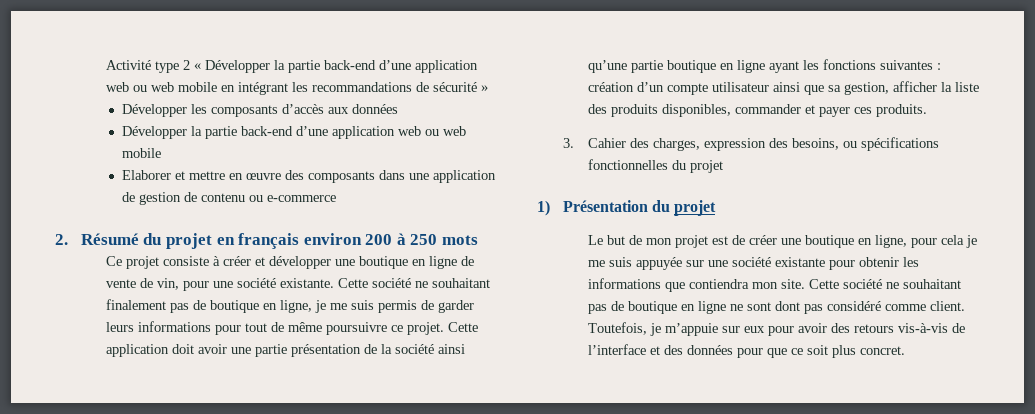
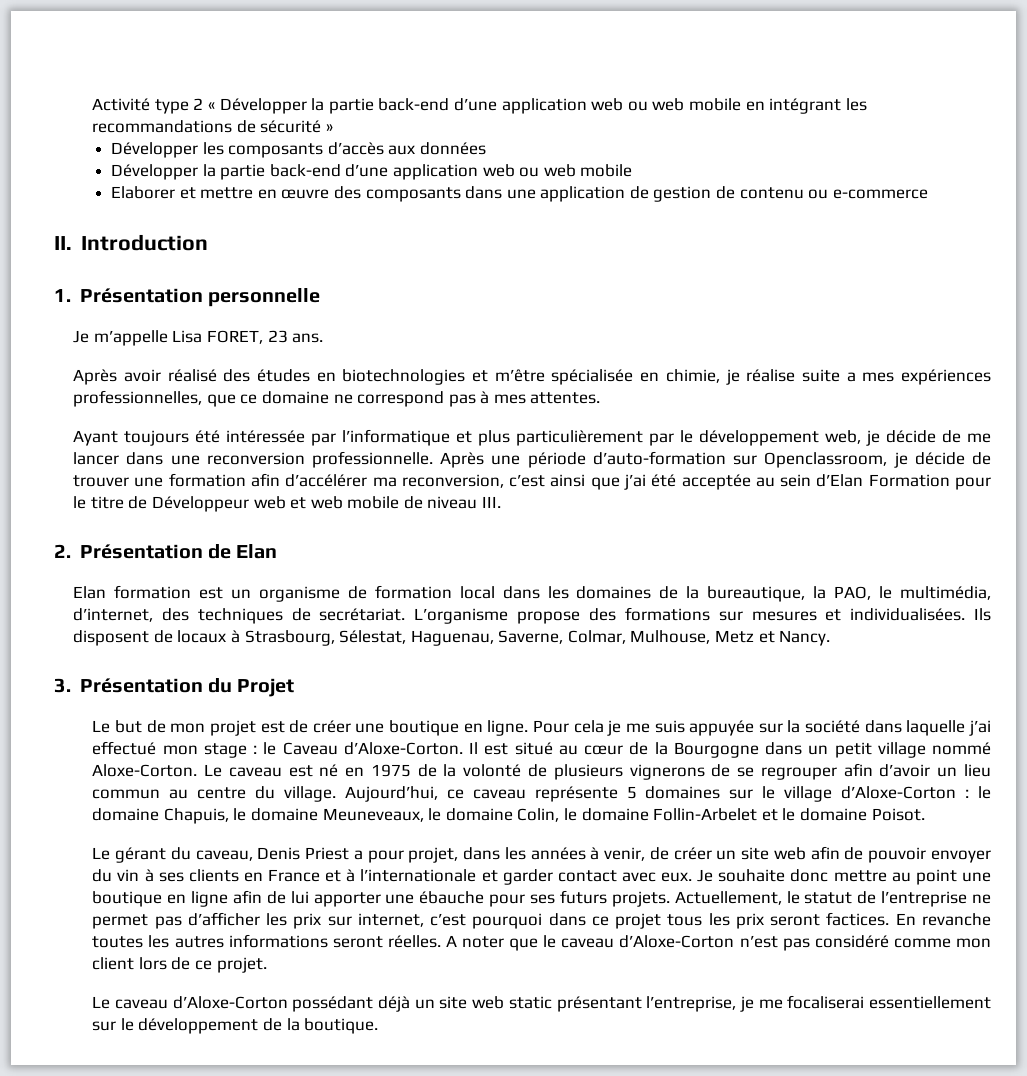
[55,233,479,249] [106,256,475,269] [106,278,491,291] [106,299,475,313] [106,321,479,335] [106,344,466,357] [588,59,942,73] [588,81,980,95] [588,104,928,117] [562,137,940,151] [588,159,724,173] [537,200,550,216] 2. Résumé du projet en français environ 200 à 250 mots // Ce projet consiste à créer et développer une boutique en ligne de vente de vin, pour une société existante. Cette société ne souhaitant finalement pas de boutique en ligne, je me suis permis de garder leurs informations pour tout de même poursuivre ce projet. Cette application doit avoir une partie présentation de la société ainsi qu’une partie boutique en ligne ayant les fonctions suivantes : création d’un compte utilisateur ainsi que sa gestion, afficher la liste des produits disponibles, commander et payer ces produits. // 3. Cahier des charges, expression des besoins, ou spécifications fonctionnelles du projet // 1) -> [54,234,208,251] [54,288,320,307] [73,330,324,346] [73,369,991,385] [73,390,601,407] [73,429,991,446] [73,451,991,468] [73,473,991,490] [73,496,502,512] [54,544,278,559] [73,585,991,602] [73,607,992,624] [73,630,831,646] [54,678,71,693] II. Introduction // 1. Présentation personnelle // Je m’appelle Lisa FORET, 23 ans. // Après avoir réalisé des études en biotechnologies et m’être spécialisée en chimie, je réalise suite a mes expériences professionnelles, que ce domaine ne correspond pas à mes attentes. // Ayant toujours été intéressée par l’informatique et plus particulièrement par le développement web, je décide de me lancer dans une reconversion professionnelle. Après une période d’auto-formation sur Openclassroom, je décide de trouver une formation afin d’accélérer ma reconversion, c’est ainsi que j’ai été acceptée au sein d’Elan Formation pour le titre de Développeur web et web mobile de niveau III. // 2. Présentation de Elan // Elan formation est un organisme de formation local dans les domaines de la bureautique, la PAO, le multimédia, d’internet, des techniques de secrétariat. L’organisme propose des formations sur mesures et individualisées. Ils disposent de locaux à Strasbourg, Sélestat, Haguenau, Saverne, Colmar, Mulhouse, Metz et Nancy. // 3.
[674,200,717,216] projet -> [237,678,295,697] Projet
[875,235,938,248] ligne, pour -> [487,720,569,736] ligne. Pour
[708,257,920,270] [588,278,962,292] [588,301,966,314] [588,322,966,336] [588,344,906,358] une société existante pour obtenir les informations que contiendra mon site. Cette société ne souhaitant pas de boutique en ligne ne sont dont pas considéré comme client. Toutefois, je m’appuie sur eux pour avoir des retours vis-à-vis de l’interface et des données pour que ce soit plus concret. -> [787,720,992,736] [92,741,992,758] [92,763,991,780] [92,786,991,802] [92,808,925,824] [92,846,992,863] [92,869,991,885] [92,890,991,907] [92,912,992,929] [92,934,991,951] [92,957,267,973] [92,995,992,1012] [92,1018,379,1034] la société dans laquelle j’ai effectué mon stage : le Caveau d’Aloxe-Corton. Il est situé au cœur de la Bourgogne dans un petit village nommé Aloxe-Corton. Le caveau est né en 1975 de la volonté de plusieurs vignerons de se regrouper afin d’avoir un lieu commun au centre du village. Aujourd’hui, ce caveau représente 5 domaines sur le village d’Aloxe-Corton : le domaine Chapuis, le domaine Meuneveaux, le domaine Colin, le domaine Follin-Arbelet et le domaine Poisot. // Le gérant du caveau, Denis Priest a pour projet, dans les années à venir, de créer un site web afin de pouvoir envoyer du vin à ses clients en France et à l’internationale et garder contact avec eux. Je souhaite donc mettre au point une boutique en ligne afin de lui apporter une ébauche pour ses futurs projets. Actuellement, le statut de l’entreprise ne permet pas d’afficher les prix sur internet, c’est pourquoi dans ce projet tous les prix seront factices. En revanche toutes les autres informations seront réelles. A noter que le caveau d’Aloxe-Corton n’est pas considéré comme mon client lors de ce projet. // Le caveau d’Aloxe-Corton possédant déjà un site web static présentant l’entreprise, je me focaliserai essentiellement sur le développement de la boutique.

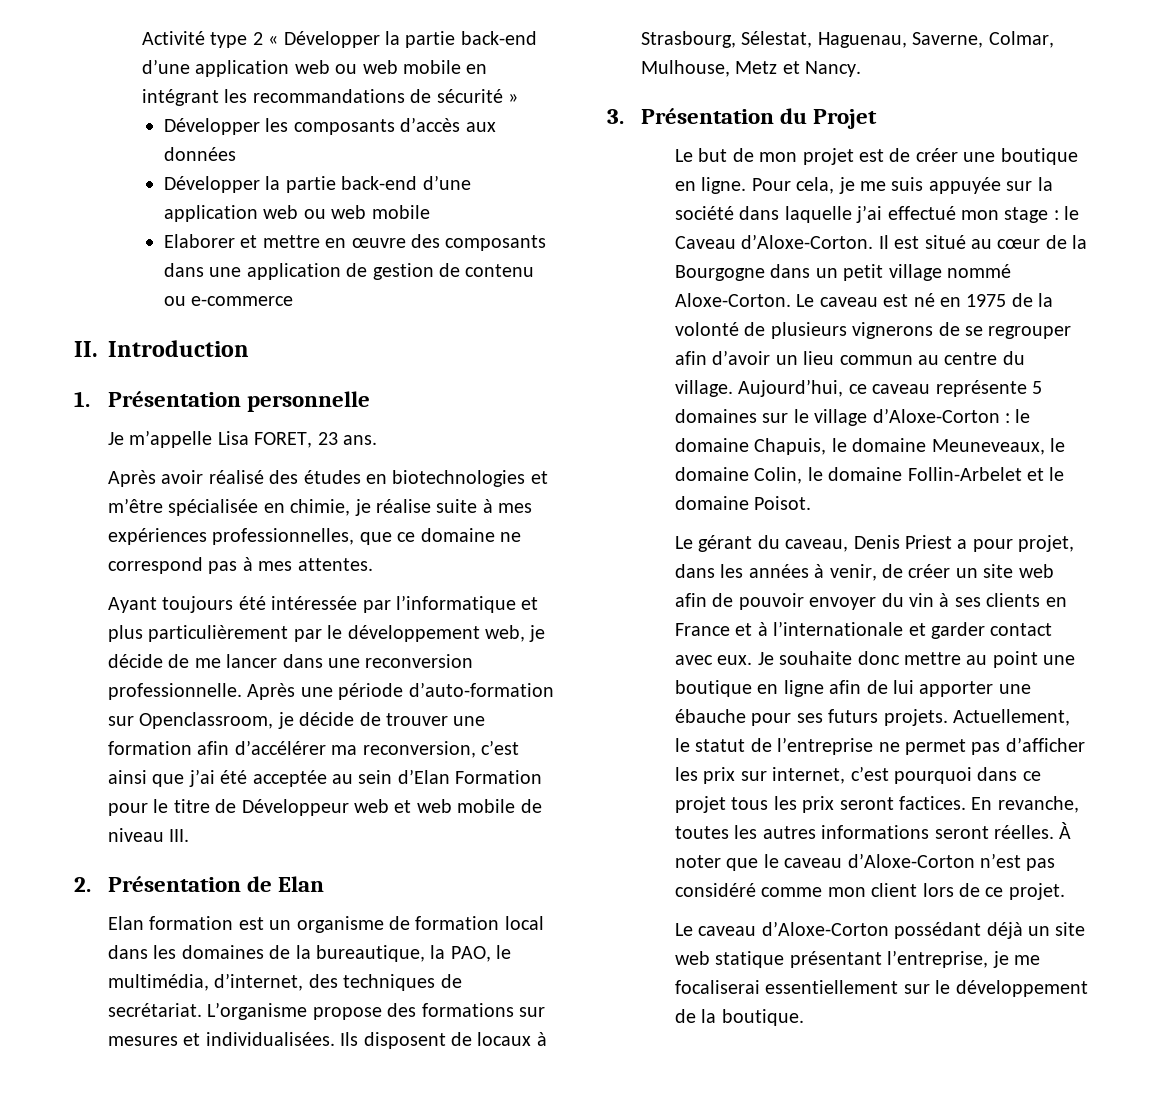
[846,372,856,382] a -> [482,499,493,513] à
[573,720,604,733] cela -> [796,177,835,194] cela,
[922,913,992,926] revanche -> [997,796,1079,813] revanche,
[445,935,457,947] A -> [1059,822,1072,839] À
[508,996,552,1009] static -> [715,951,785,968] statique

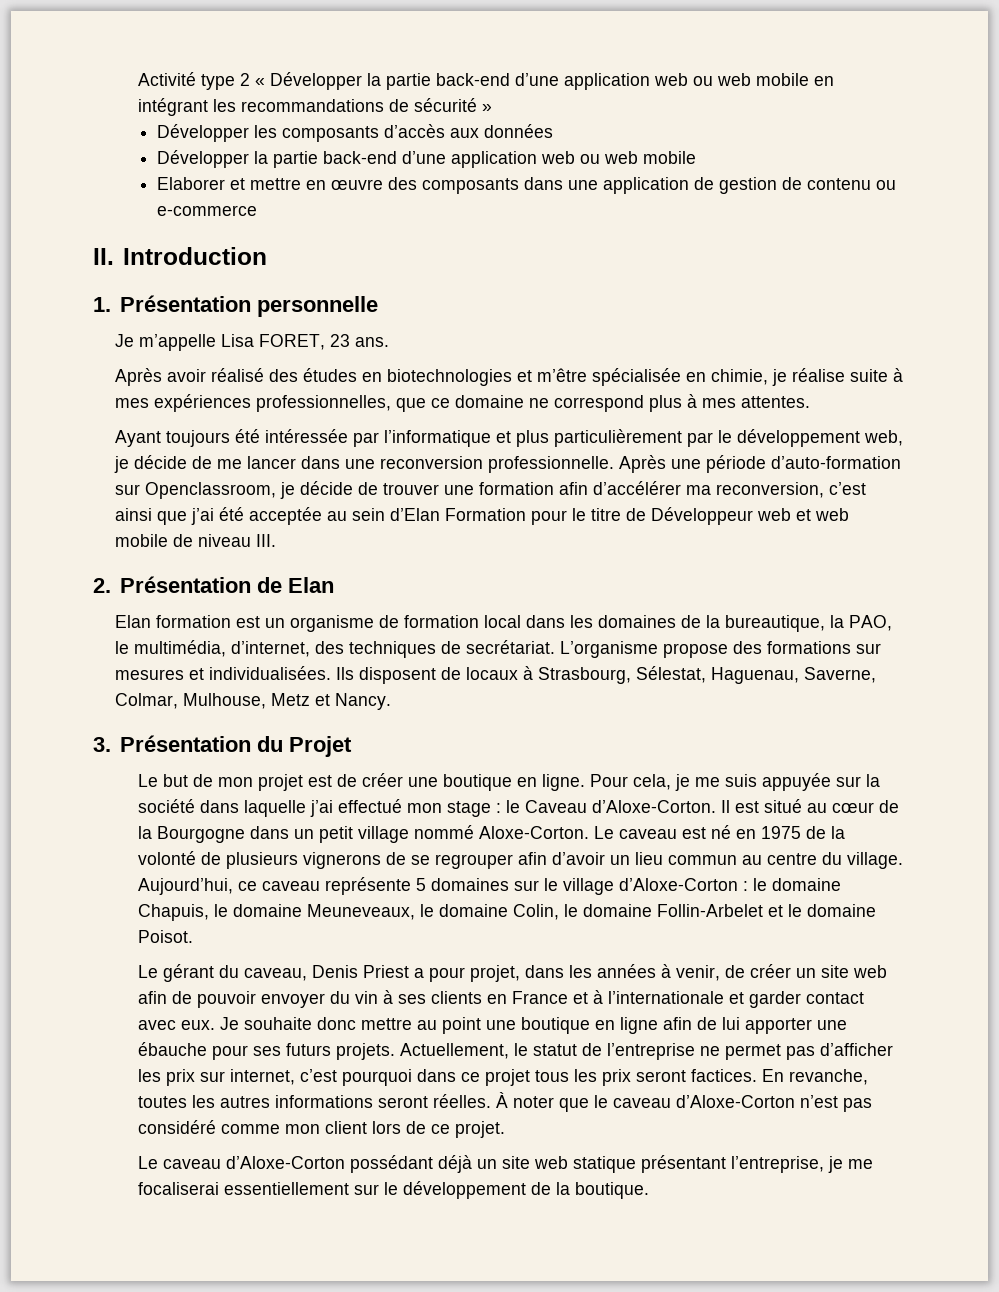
[208,561,238,574] pas -> [649,395,683,412] plus

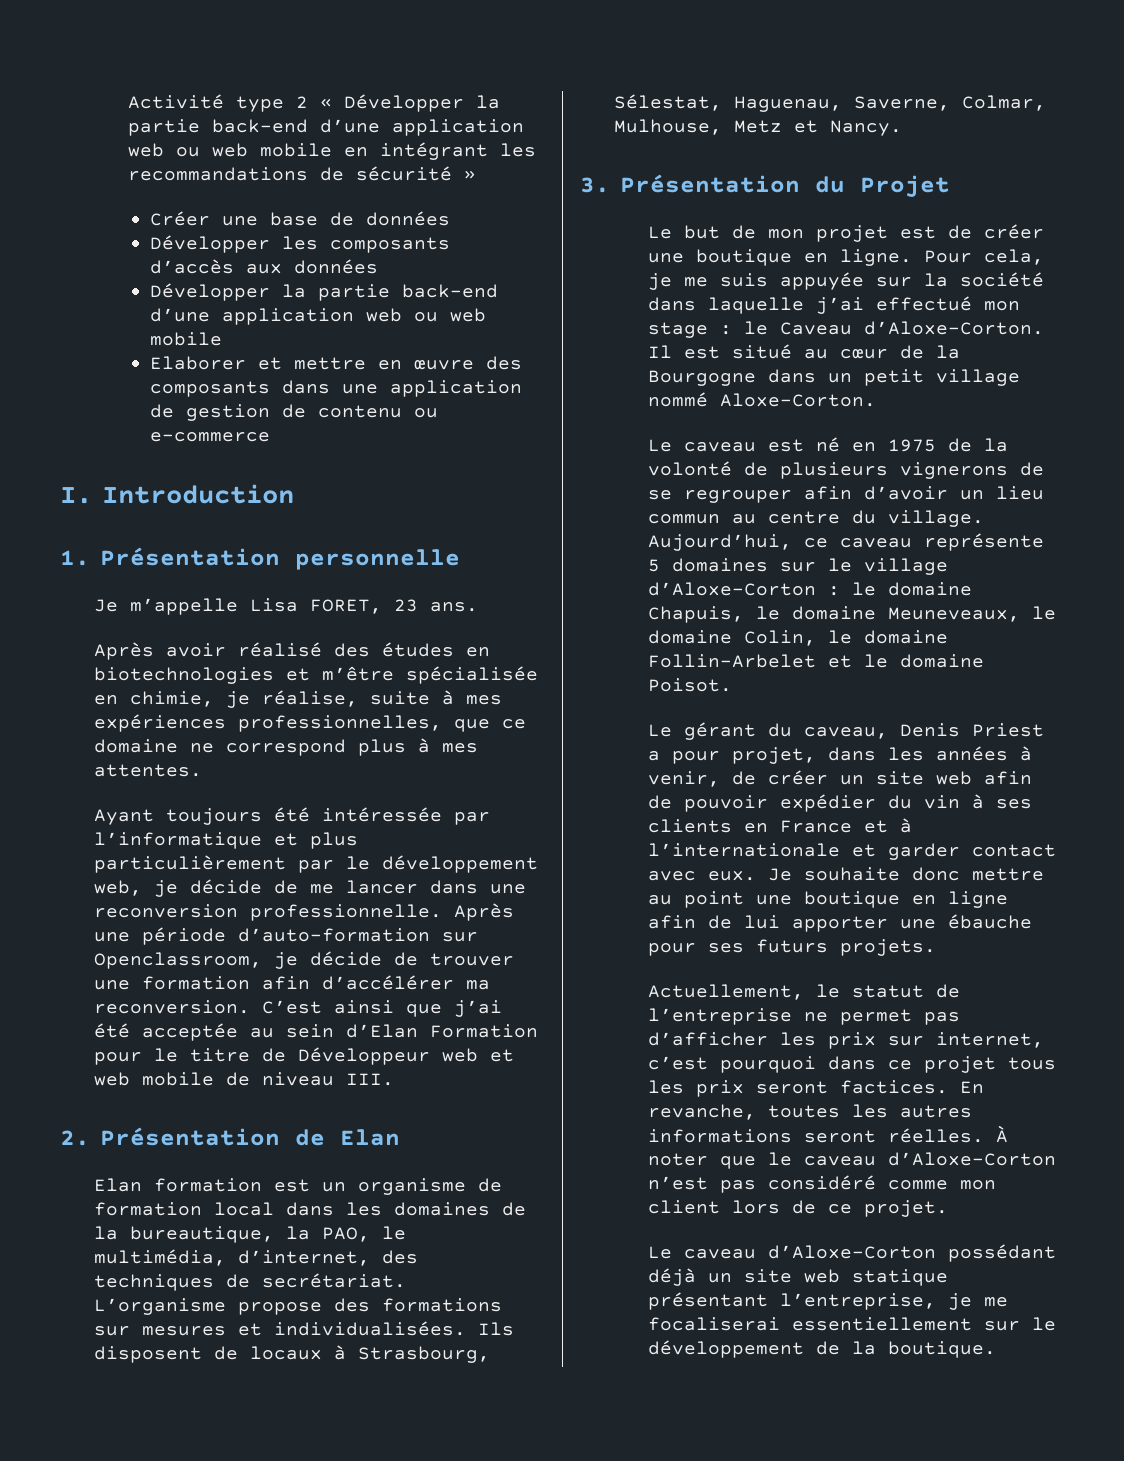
(492, 108) none -> [149,211,450,226] // Créer une base de données
[93,248,114,265] II. -> [60,487,92,504] I.
[792,368,846,382] réalise -> [262,690,359,707] réalise,
[716,482,867,498] reconversion, c’est -> [94,1000,323,1014] reconversion. C’est
(589, 832) none -> (877, 400) //
[260,993,325,1008] envoyer -> [780,794,877,812] expédier
(395, 1051) none -> (937, 947) //

